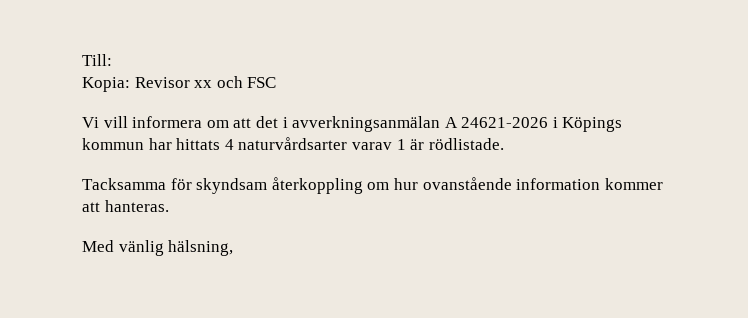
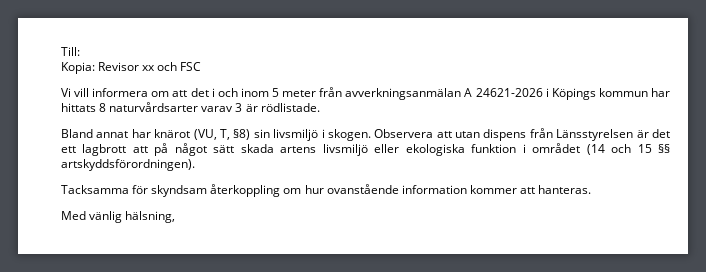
(288, 122) none -> [217,87,343,97] och inom 5 meter från
[224,139,234,150] 4 -> [99,103,107,112] 8
[396,139,406,150] 1 -> [235,103,243,112] 3
(504, 144) none -> [61,128,671,141] [61,143,670,156] [61,159,195,171] // Bland annat har knärot (VU, T, §8) sin livsmiljö i skogen. Observera att utan dispens från Länsstyrelsen är det ett lagbrott att på något sätt skada artens livsmiljö eller ekologiska funktion i området (14 och 15 §§ artskyddsförordningen).

